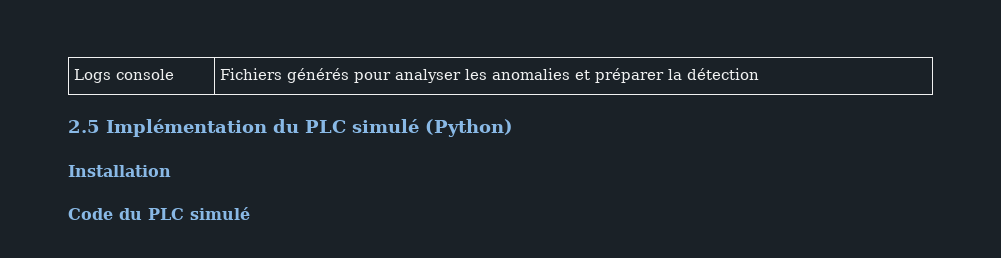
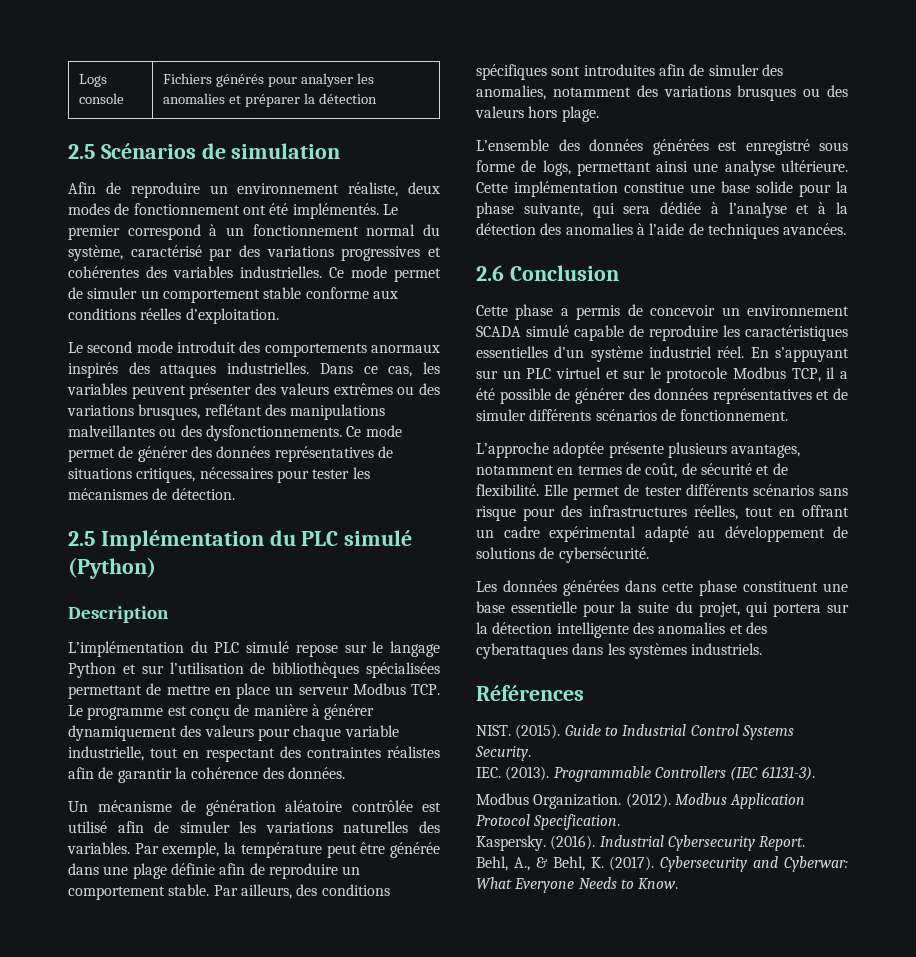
(760, 74) none -> [68,143,341,159] [68,182,440,198] [68,203,398,219] [68,224,441,240] [68,245,442,261] [68,266,441,282] [68,287,398,303] [68,308,279,324] [68,341,441,357] [68,362,441,378] [67,383,441,399] [67,404,386,420] [68,425,402,441] [68,446,393,462] [68,467,370,483] [68,488,235,500] // 2.5 Scénarios de simulation // Afin de reproduire un environnement réaliste, deux modes de fonctionnement ont été implémentés. Le premier correspond à un fonctionnement normal du système, caractérisé par des variations progressives et cohérentes des variables industrielles. Ce mode permet de simuler un comportement stable conforme aux conditions réelles d’exploitation. // Le second mode introduit des comportements anormaux inspirés des attaques industrielles. Dans ce cas, les variables peuvent présenter des valeurs extrêmes ou des variations brusques, reflétant des manipulations malveillantes ou des dysfonctionnements. Ce mode permet de générer des données représentatives de situations critiques, nécessaires pour tester les mécanismes de détection.
[68,165,171,177] [68,207,250,220] Installation // Code du PLC simulé -> [68,606,169,623] [68,641,441,657] [68,662,441,678] [68,683,440,699] [68,704,375,720] [68,725,399,741] [68,746,441,762] [68,767,345,783] [68,800,441,816] [68,821,440,833] [67,842,440,858] [68,863,361,879] [68,884,390,900] [476,64,783,80] [476,85,848,101] [475,106,599,122] [476,139,848,155] [476,160,848,176] [476,181,848,197] [476,202,848,218] [476,223,847,239] [476,265,619,281] [476,304,849,320] [476,325,848,341] [476,346,849,362] [476,367,848,383] [476,388,848,404] [476,409,789,421] [476,442,801,458] [476,463,788,478] [476,484,848,500] [476,505,849,521] [476,526,848,542] [476,547,649,563] [476,580,848,596] [476,601,849,617] [476,622,767,638] [476,643,763,659] [476,685,584,701] [476,724,794,740] [475,746,531,761] [476,766,815,782] [476,793,806,809] [476,814,621,830] [476,835,806,851] [476,856,848,872] [476,877,679,893] Description // L’implémentation du PLC simulé repose sur le langage Python et sur l’utilisation de bibliothèques spécialisées permettant de mettre en place un serveur Modbus TCP. Le programme est conçu de manière à générer dynamiquement des valeurs pour chaque variable industrielle, tout en respectant des contraintes réalistes afin de garantir la cohérence des données. // Un mécanisme de génération aléatoire contrôlée est utilisé afin de simuler les variations naturelles des variables. Par exemple, la température peut être générée dans une plage définie afin de reproduire un comportement stable. Par ailleurs, des conditions spécifiques sont introduites afin de simuler des anomalies, notamment des variations brusques ou des valeurs hors plage. // L’ensemble des données générées est enregistré sous forme de logs, permettant ainsi une analyse ultérieure. Cette implémentation constitue une base solide pour la phase suivante, qui sera dédiée à l’analyse et à la détection des anomalies à l’aide de techniques avancées. // 2.6 Conclusion // Cette phase a permis de concevoir un environnement SCADA simulé capable de reproduire les caractéristiques essentielles d’un système industriel réel. En s’appuyant sur un PLC virtuel et sur le protocole Modbus TCP, il a été possible de générer des données représentatives et de simuler différents scénarios de fonctionnement. // L’approche adoptée présente plusieurs avantages, notamment en termes de coût, de sécurité et de flexibilité. Elle permet de tester différents scénarios sans risque pour des infrastructures réelles, tout en offrant un cadre expérimental adapté au développement de solutions de cybersécurité. // Les données générées dans cette phase constituent une base essentielle pour la suite du projet, qui portera sur la détection intelligente des anomalies et des cyberattaques dans les systèmes industriels. // Références // NIST. (2015). Guide to Industrial Control Systems Security. // IEC. (2013). Programmable Controllers (IEC 61131-3). // Modbus Organization. (2012). Modbus Application Protocol Specification. // Kaspersky. (2016). Industrial Cybersecurity Report. // Behl, A., & Behl, K. (2017). Cybersecurity and Cyberwar: What Everyone Needs to Know.

